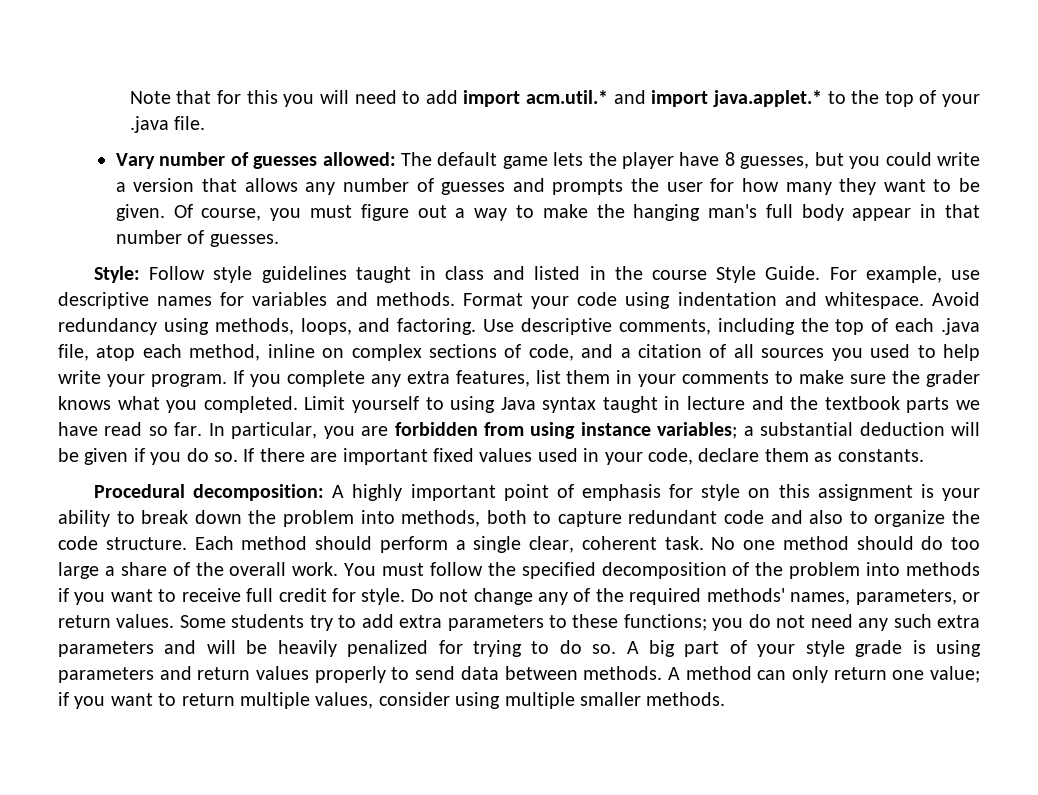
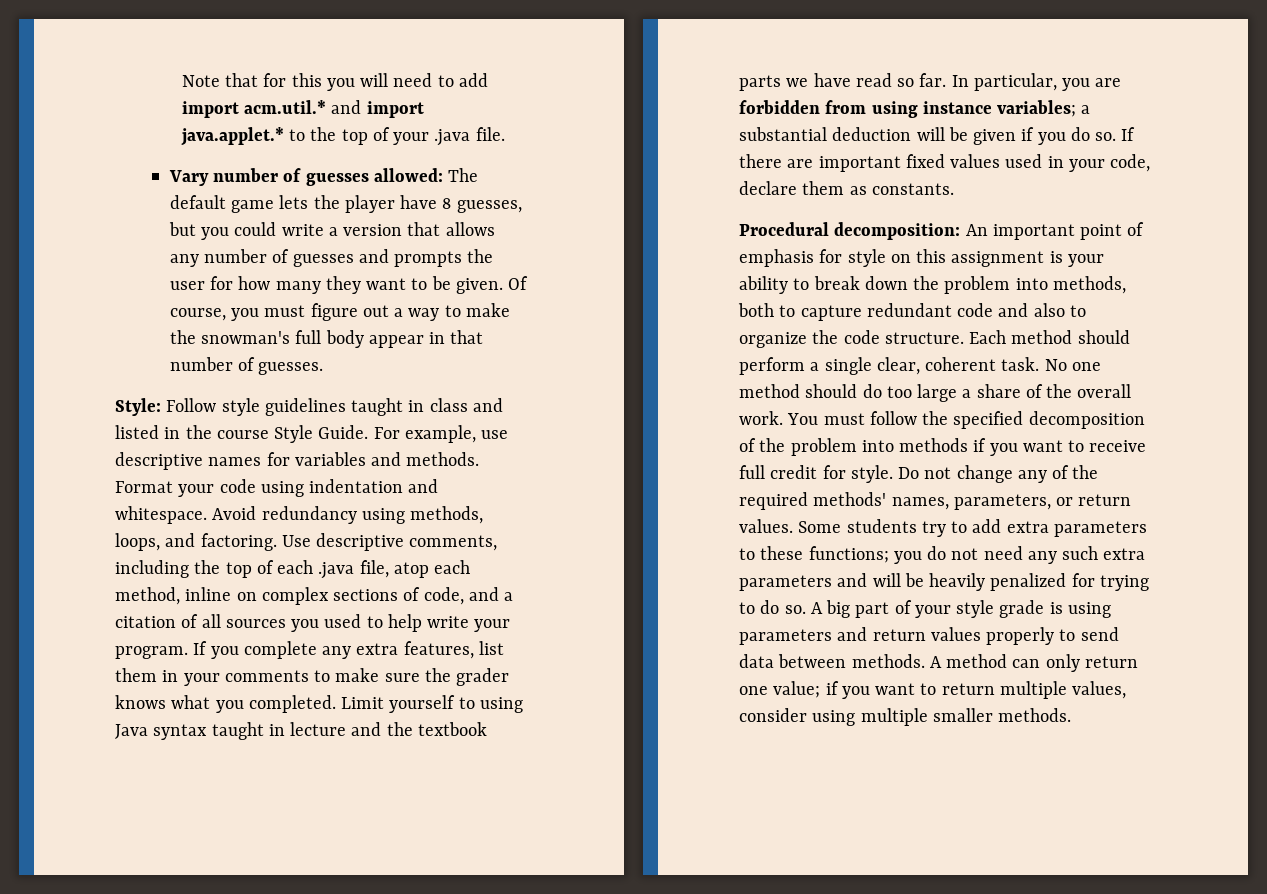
[633,204,758,221] hanging man's -> [201,331,291,344] snowman's
[332,484,403,501] A highly -> [965,224,988,236] An

